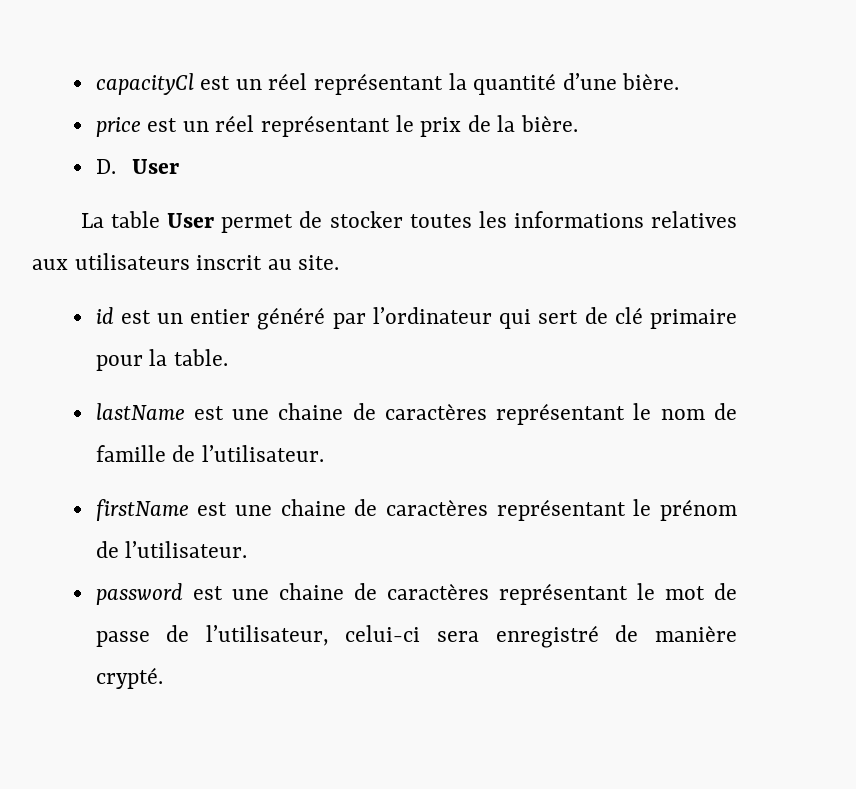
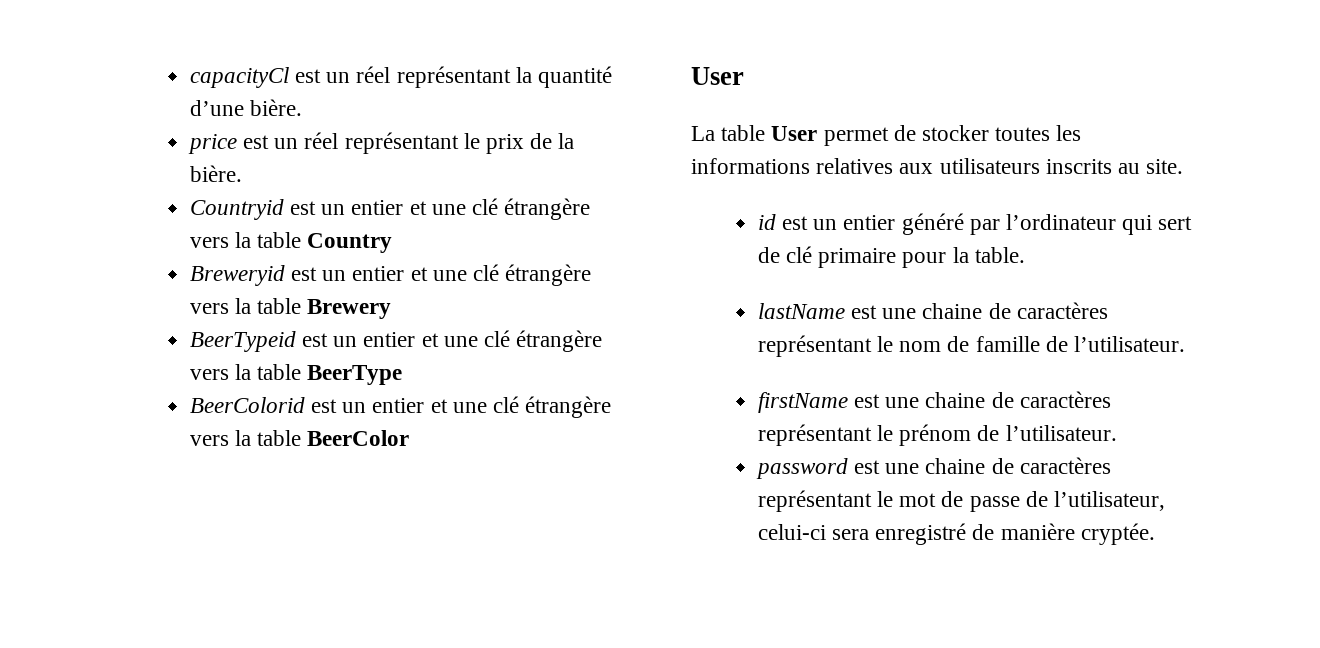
[95,159,116,174] D. -> [189,198,591,220] [189,232,393,253] [189,264,592,286] [189,298,392,319] [189,330,603,352] [189,364,403,385] [189,396,612,418] [189,430,410,446] Countryid est un entier et une clé étrangère vers la table Country // Breweryid est un entier et une clé étrangère vers la table Brewery // BeerTypeid est un entier et une clé étrangère vers la table BeerType // BeerColorid est un entier et une clé étrangère vers la table BeerColor //
[196,255,263,270] inscrit -> [1045,159,1112,174] inscrits
[95,667,163,689] crypté. -> [1080,523,1155,545] cryptée.

